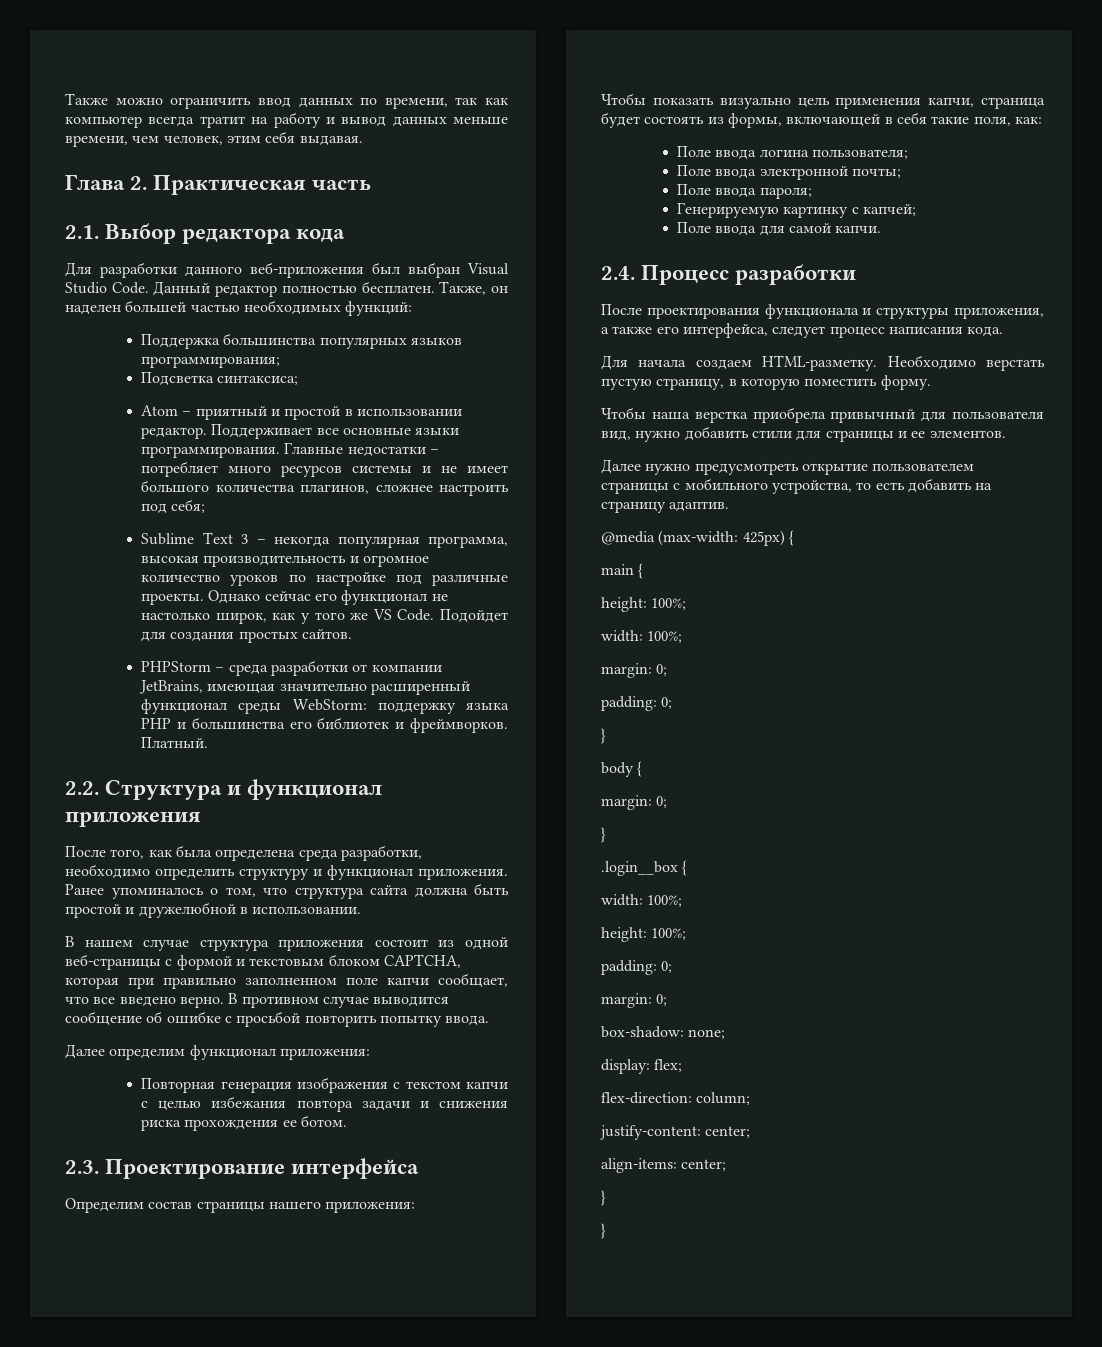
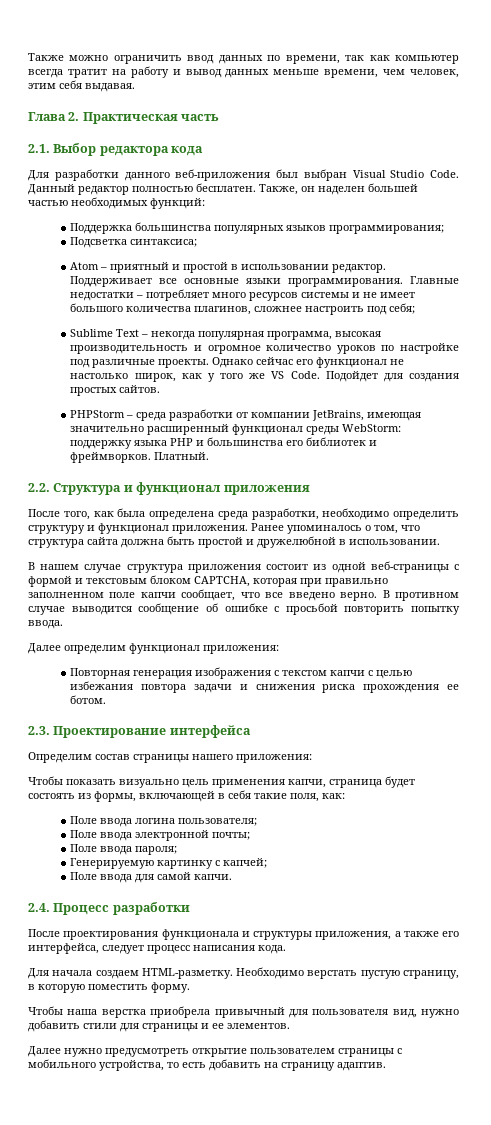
[241,534,249,544] 3 -> (140, 333) none
[601,530,794,546] [601,563,644,579] [601,597,687,612] [601,630,683,643] [601,663,668,678] [601,696,673,711] [601,728,606,744] [601,761,643,777] [601,795,668,810] [601,827,606,843] [601,860,688,876] [601,894,683,907] [601,927,687,942] [601,960,673,975] [601,993,668,1008] [601,1026,726,1039] [601,1059,683,1074] [601,1092,751,1105] [600,1125,751,1140] [601,1158,727,1173] [601,1190,606,1206] [601,1223,606,1239] // @media (max-width: 425px) { // main { // height: 100%; // width: 100%; // margin: 0; // padding: 0; // } // body { // margin: 0; // } // .login__box { // width: 100%; // height: 100%; // padding: 0; // margin: 0; // box-shadow: none; // display: flex; // flex-direction: column; // justify-content: center; // align-items: center; // } // } -> (386, 1066) none

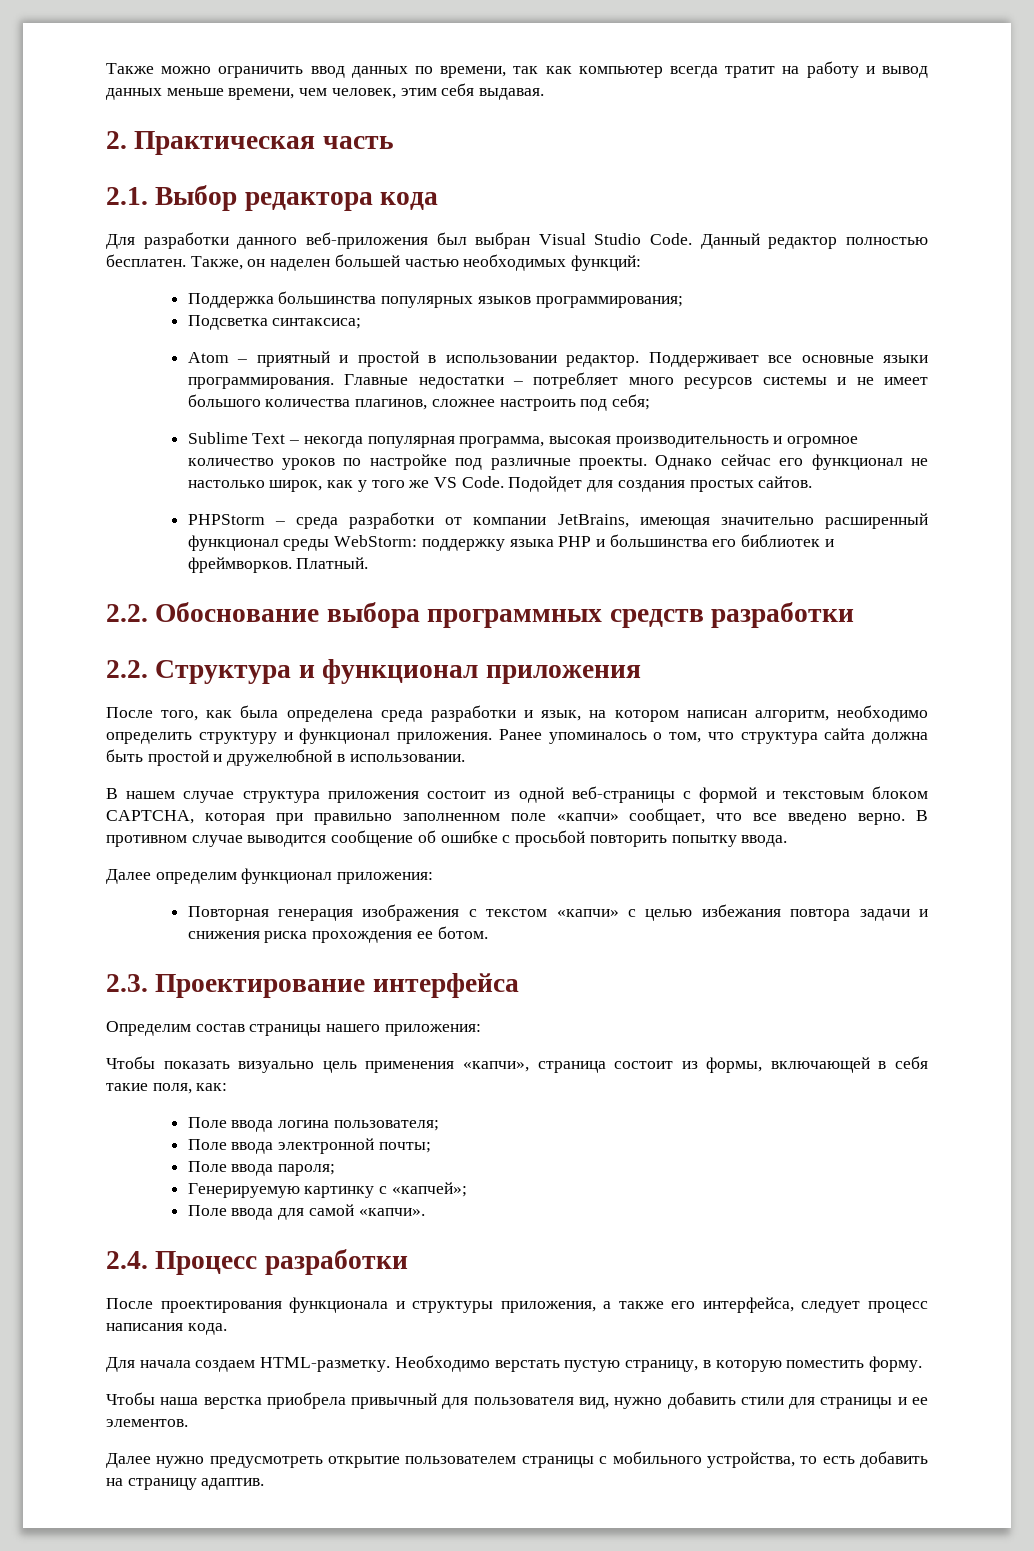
[28,112,66,121] Глава -> (545, 94) none
(210, 456) none -> [106,602,855,628] // 2.2. Обоснование выбора программных средств разработки
[251,508,319,520] разработки, -> [430,705,829,722] разработки и язык, на котором написан алгоритм,
[140,592,176,598] капчи -> [556,813,619,821] «капчи»
[330,670,366,676] капчи -> [556,909,619,917] «капчи»
[288,776,415,788] [28,793,75,799] капчи, страница будет состоять -> [462,1061,674,1073] «капчи», страница состоит
[223,858,268,868] капчей; -> [391,1182,467,1197] «капчей»;
[194,874,233,880] капчи. -> [358,1208,425,1216] «капчи».

